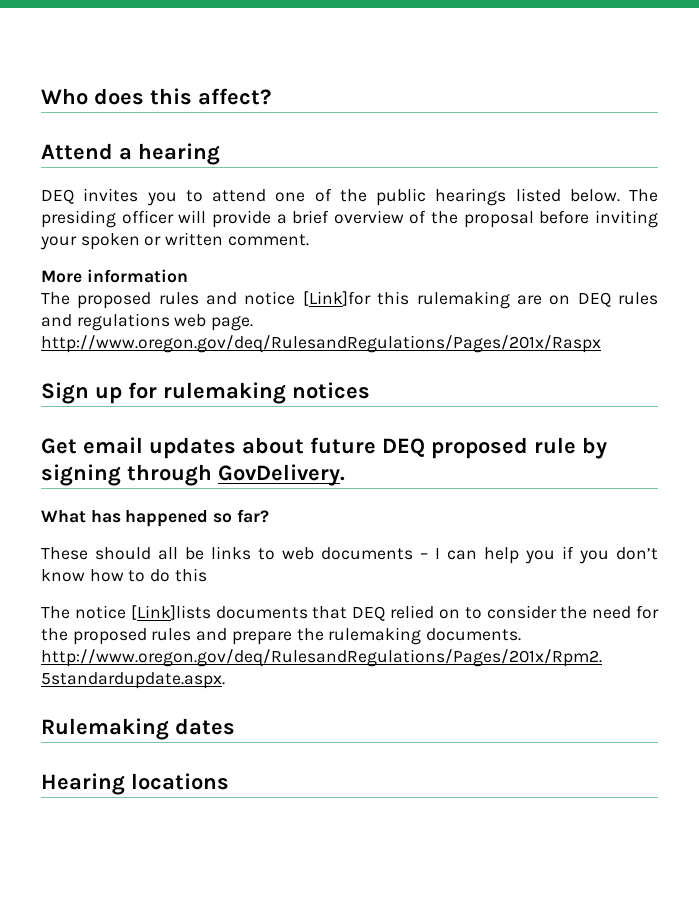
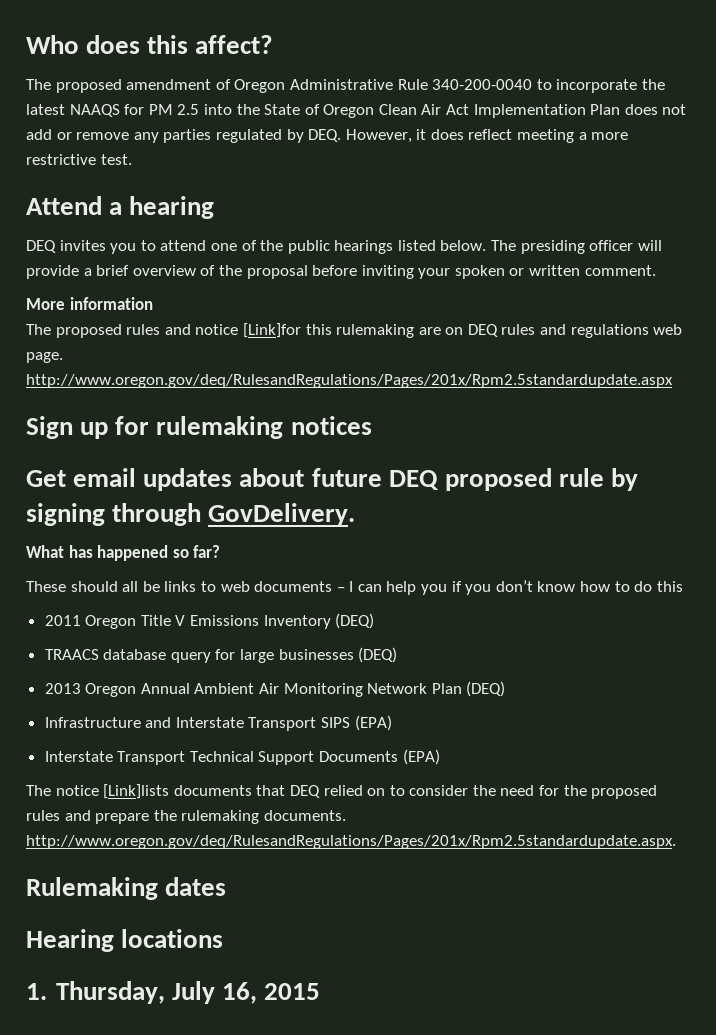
(271, 96) none -> [26,79,665,93] [26,104,687,118] [26,129,629,143] [26,154,132,165] // The proposed amendment of Oregon Administrative Rule 340-200-0040 to incorporate the latest NAAQS for PM 2.5 into the State of Oregon Clean Air Act Implementation Plan does not add or remove any parties regulated by DEQ. However, it does reflect meeting a more restrictive test.
[41,335,601,353] http://www.oregon.gov/deq/RulesandRegulations/Pages/201x/Raspx -> [26,374,673,388] http://www.oregon.gov/deq/RulesandRegulations/Pages/201x/Rpm2.5standardupdate.aspx
(207, 575) none -> [44,613,375,629] [44,647,398,663] [44,681,506,697] [44,715,392,731] [44,749,440,765] // 2011 Oregon Title V Emissions Inventory (DEQ) // TRAACS database query for large businesses (DEQ) // 2013 Oregon Annual Ambient Air Monitoring Network Plan (DEQ) // Infrastructure and Interstate Transport SIPS (EPA) // Interstate Transport Technical Support Documents (EPA)
(229, 781) none -> [26,981,320,1004] // 1. Thursday, July 16, 2015

